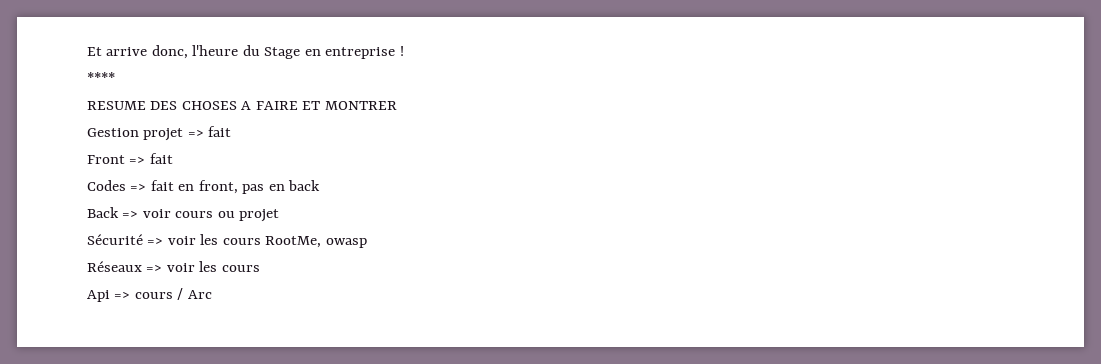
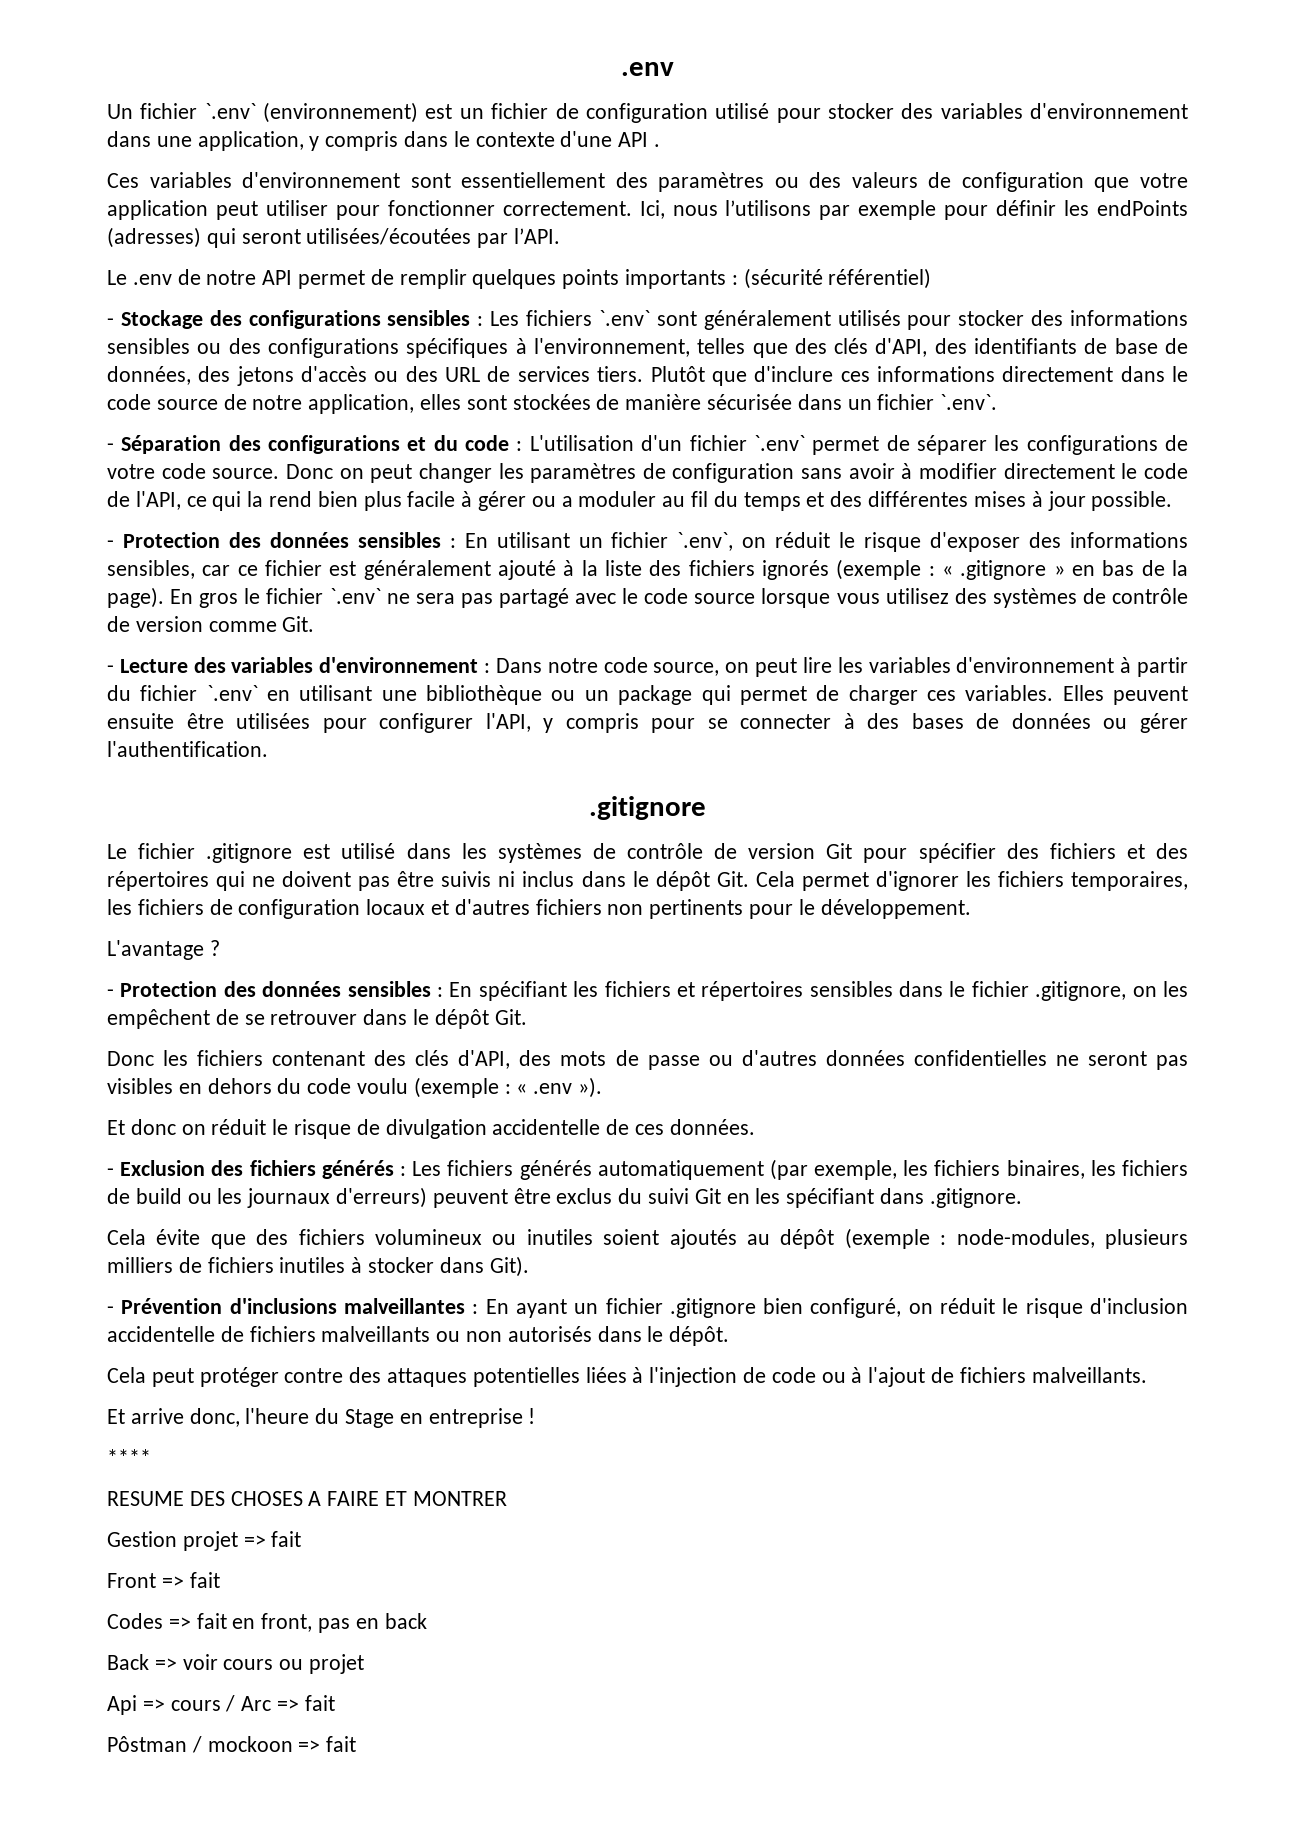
(87, 51) none -> [621,62,674,76] [107,102,1188,123] [107,131,661,151] [107,172,1188,192] [107,200,1189,220] [107,227,561,248] [107,268,932,289] [107,310,1188,330] [107,338,1188,358] [107,366,1189,386] [107,394,998,414] [107,435,1189,455] [107,463,1188,483] [107,491,1173,511] [107,532,1189,552] [107,559,1189,580] [107,587,1188,608] [107,616,315,632] [107,657,1189,677] [107,685,1189,705] [107,713,1188,733] [107,741,268,757] [589,796,706,820] [107,843,1188,863] [107,871,1188,891] [107,899,971,919] [107,940,220,960] [107,981,1189,1001] [107,1009,527,1029] [107,1050,1188,1070] [107,1077,603,1098] [107,1119,755,1139] [107,1159,1188,1180] [107,1187,1022,1208] [107,1228,1188,1249] [107,1256,529,1277] [107,1298,1188,1318] [107,1326,730,1346] [107,1367,1147,1387] .env // Un fichier `.env` (environnement) est un fichier de configuration utilisé pour stocker des variables d'environnement dans une application, y compris dans le contexte d'une API . // Ces variables d'environnement sont essentiellement des paramètres ou des valeurs de configuration que votre application peut utiliser pour fonctionner correctement. Ici, nous l’utilisons par exemple pour définir les endPoints (adresses) qui seront utilisées/écoutées par l’API. // Le .env de notre API permet de remplir quelques points importants : (sécurité référentiel) // - Stockage des configurations sensibles : Les fichiers `.env` sont généralement utilisés pour stocker des informations sensibles ou des configurations spécifiques à l'environnement, telles que des clés d'API, des identifiants de base de données, des jetons d'accès ou des URL de services tiers. Plutôt que d'inclure ces informations directement dans le code source de notre application, elles sont stockées de manière sécurisée dans un fichier `.env`. // - Séparation des configurations et du code : L'utilisation d'un fichier `.env` permet de séparer les configurations de votre code source. Donc on peut changer les paramètres de configuration sans avoir à modifier directement le code de l'API, ce qui la rend bien plus facile à gérer ou a moduler au fil du temps et des différentes mises à jour possible. // - Protection des données sensibles : En utilisant un fichier `.env`, on réduit le risque d'exposer des informations sensibles, car ce fichier est généralement ajouté à la liste des fichiers ignorés (exemple : « .gitignore » en bas de la page). En gros le fichier `.env` ne sera pas partagé avec le code source lorsque vous utilisez des systèmes de contrôle de version comme Git. // - Lecture des variables d'environnement : Dans notre code source, on peut lire les variables d'environnement à partir du fichier `.env` en utilisant une bibliothèque ou un package qui permet de charger ces variables. Elles peuvent ensuite être utilisées pour configurer l'API, y compris pour se connecter à des bases de données ou gérer l'authentification. // .gitignore // Le fichier .gitignore est utilisé dans les systèmes de contrôle de version Git pour spécifier des fichiers et des répertoires qui ne doivent pas être suivis ni inclus dans le dépôt Git. Cela permet d'ignorer les fichiers temporaires, les fichiers de configuration locaux et d'autres fichiers non pertinents pour le développement. // L'avantage ? // - Protection des données sensibles : En spécifiant les fichiers et répertoires sensibles dans le fichier .gitignore, on les empêchent de se retrouver dans le dépôt Git. // Donc les fichiers contenant des clés d'API, des mots de passe ou d'autres données confidentielles ne seront pas visibles en dehors du code voulu (exemple : « .env »). // Et donc on réduit le risque de divulgation accidentelle de ces données. // - Exclusion des fichiers générés : Les fichiers générés automatiquement (par exemple, les fichiers binaires, les fichiers de build ou les journaux d'erreurs) peuvent être exclus du suivi Git en les spécifiant dans .gitignore. // Cela évite que des fichiers volumineux ou inutiles soient ajoutés au dépôt (exemple : node-modules, plusieurs milliers de fichiers inutiles à stocker dans Git). // - Prévention d'inclusions malveillantes : En ayant un fichier .gitignore bien configuré, on réduit le risque d'inclusion accidentelle de fichiers malveillants ou non autorisés dans le dépôt. // Cela peut protéger contre des attaques potentielles liées à l'injection de code ou à l'ajout de fichiers malveillants. //
[87,234,367,248] [87,261,260,272] // Sécurité => voir les cours RootMe, owasp // Réseaux => voir les cours -> (365, 1664) none
(212, 294) none -> [277,1695,335,1711] [107,1736,357,1753] => fait // Pôstman / mockoon => fait

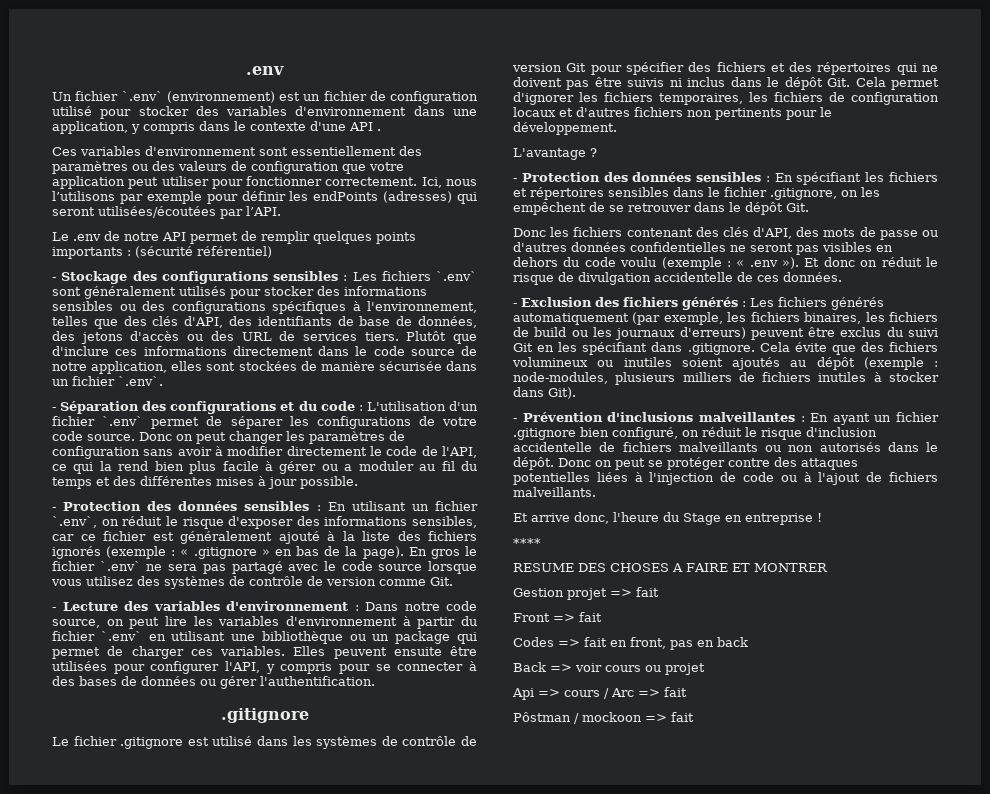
(603, 1087) // -> (800, 263) none
(1022, 1198) // -> (755, 349) none
[107,1367,194,1387] // Cela peut -> [558,458,663,470] Donc on peut se

